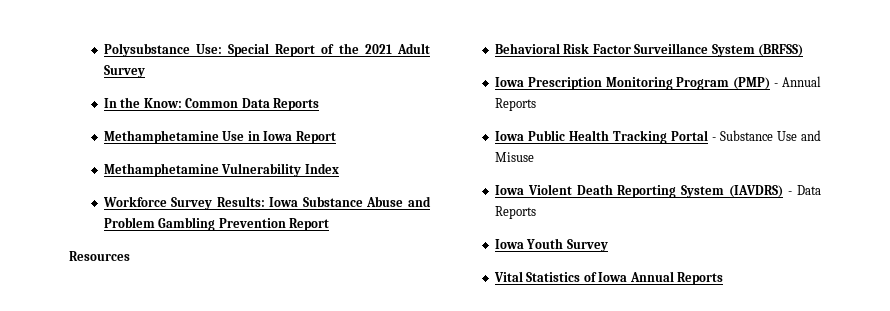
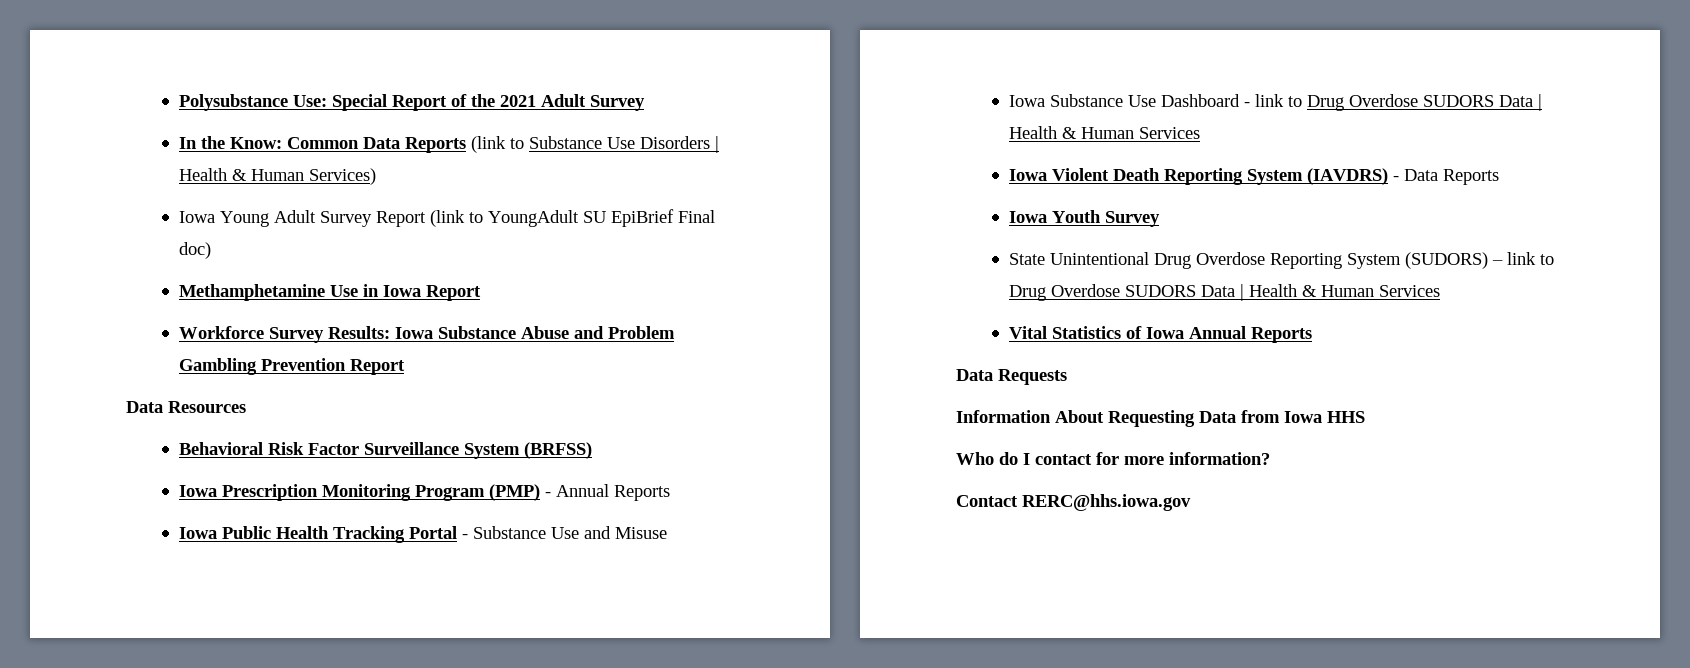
(320, 104) none -> [471,136,720,153] [179,168,377,185] [179,209,716,227] [179,242,212,259] (link to Substance Use Disorders | Health & Human Services) // Iowa Young Adult Survey Report (link to YoungAdult SU EpiBrief Final doc)
[103,163,339,177] // Methamphetamine Vulnerability Index -> (482, 293) none
(330, 224) none -> [126,401,163,413] Data
(534, 157) none -> [1009,94,1543,111] [1009,126,1201,139] // Iowa Substance Use Dashboard - link to Drug Overdose SUDORS Data | Health & Human Services
(608, 245) none -> [1009,252,1555,269] [1009,284,1441,301] // State Unintentional Drug Overdose Reporting System (SUDORS) – link to Drug Overdose SUDORS Data | Health & Human Services
(724, 278) none -> [956,369,1067,385] [956,410,1365,427] [956,452,1270,465] [956,494,1191,511] // Data Requests // Information About Requesting Data from Iowa HHS // Who do I contact for more information? // Contact RERC@hhs.iowa.gov

